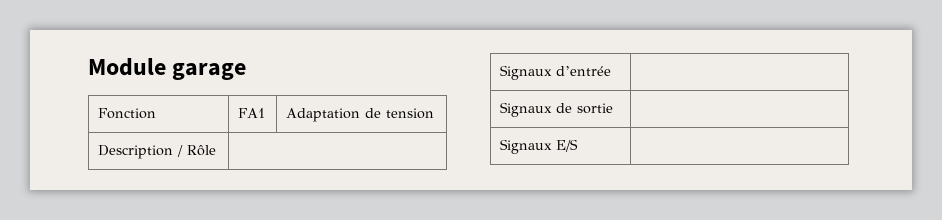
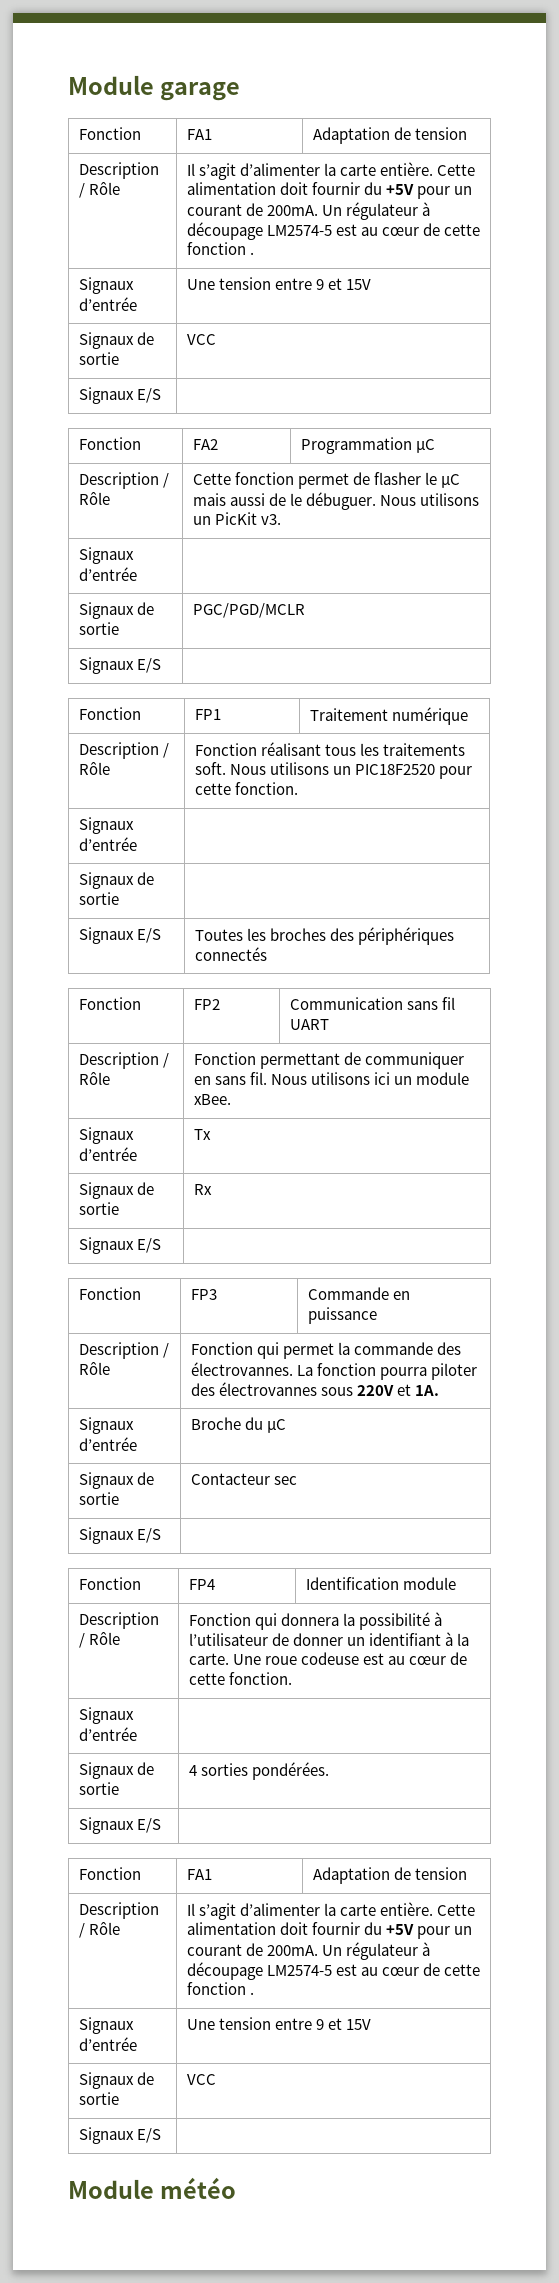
(217, 150) none -> [186,162,476,180] [186,182,473,199] [186,202,431,220] [186,222,481,240] [186,242,254,255] [78,277,134,294] [78,297,137,311] [186,277,372,290] [78,332,154,349] [78,352,119,365] [186,334,216,345] [78,387,161,404] [78,437,141,450] [192,439,218,450] [300,437,435,454] [78,472,169,489] [78,492,110,505] [192,472,461,489] [192,492,480,510] [192,512,281,525] [78,547,134,564] [78,567,137,581] [78,602,154,619] [78,622,119,635] [192,603,305,618] [78,657,161,674] [78,707,141,720] [194,709,221,720] [309,707,468,725] [78,742,169,759] [78,762,110,775] [194,742,466,756] [194,762,473,779] [194,782,298,795] Il s’agit d’alimenter la carte entière. Cette alimentation doit fournir du +5V pour un courant de 200mA. Un régulateur à découpage LM2574-5 est au cœur de cette fonction . // Signaux d’entrée | Une tension entre 9 et 15V // Signaux de sortie | VCC // Signaux E/S | // Fonction | FA2 | Programmation µC // Description / Rôle | Cette fonction permet de flasher le µC mais aussi de le débuguer. Nous utilisons un PicKit v3. // Signaux d’entrée | // Signaux de sortie | PGC/PGD/MCLR // Signaux E/S | // Fonction | FP1 | Traitement numérique // Description / Rôle | Fonction réalisant tous les traitements soft. Nous utilisons un PIC18F2520 pour cette fonction.
(579, 145) none -> [194,927,455,945] [194,947,267,961] [78,997,141,1010] [193,999,220,1010] [289,997,455,1010] [289,1019,329,1030] [78,1052,169,1069] [78,1072,110,1085] [193,1052,464,1069] [193,1072,470,1085] [193,1094,231,1105] [78,1127,134,1144] [78,1147,137,1161] [193,1129,211,1140] [78,1182,154,1199] [78,1202,119,1215] [193,1184,212,1195] [78,1237,161,1254] [78,1287,141,1300] [190,1289,217,1300] [307,1287,410,1300] [307,1307,377,1324] [78,1342,169,1359] [78,1362,110,1375] [190,1342,462,1359] [190,1362,478,1380] [190,1382,440,1396] [78,1417,134,1434] [78,1437,137,1451] [190,1417,286,1433] [78,1472,154,1489] [78,1492,119,1505] [190,1473,297,1485] [78,1527,161,1544] [78,1577,141,1590] [188,1579,215,1590] [305,1577,456,1590] [78,1612,159,1629] [78,1632,120,1648] [188,1612,443,1630] [188,1632,470,1646] [188,1652,468,1665] [188,1672,292,1685] [78,1707,134,1724] [78,1727,137,1741] [78,1762,154,1779] [78,1782,119,1795] [188,1762,329,1780] [78,1817,161,1834] [78,1867,141,1880] [186,1869,212,1880] [312,1867,467,1884] [78,1902,159,1919] [78,1922,120,1938] [186,1902,476,1920] [186,1922,473,1939] [186,1942,431,1960] [186,1962,481,1980] [186,1982,254,1995] [78,2017,134,2034] [78,2037,137,2051] [186,2017,372,2030] [78,2072,154,2089] [78,2092,119,2105] [186,2074,216,2085] [78,2127,161,2144] [68,2177,237,2199] Toutes les broches des périphériques connectés // Fonction | FP2 | Communication sans fil UART // Description / Rôle | Fonction permettant de communiquer en sans fil. Nous utilisons ici un module xBee. // Signaux d’entrée | Tx // Signaux de sortie | Rx // Signaux E/S | // Fonction | FP3 | Commande en puissance // Description / Rôle | Fonction qui permet la commande des électrovannes. La fonction pourra piloter des électrovannes sous 220V et 1A. // Signaux d’entrée | Broche du µC // Signaux de sortie | Contacteur sec // Signaux E/S | // Fonction | FP4 | Identification module // Description / Rôle | Fonction qui donnera la possibilité à l’utilisateur de donner un identifiant à la carte. Une roue codeuse est au cœur de cette fonction. // Signaux d’entrée | // Signaux de sortie | 4 sorties pondérées. // Signaux E/S | // Fonction | FA1 | Adaptation de tension // Description / Rôle | Il s’agit d’alimenter la carte entière. Cette alimentation doit fournir du +5V pour un courant de 200mA. Un régulateur à découpage LM2574-5 est au cœur de cette fonction . // Signaux d’entrée | Une tension entre 9 et 15V // Signaux de sortie | VCC // Signaux E/S | // Module météo

